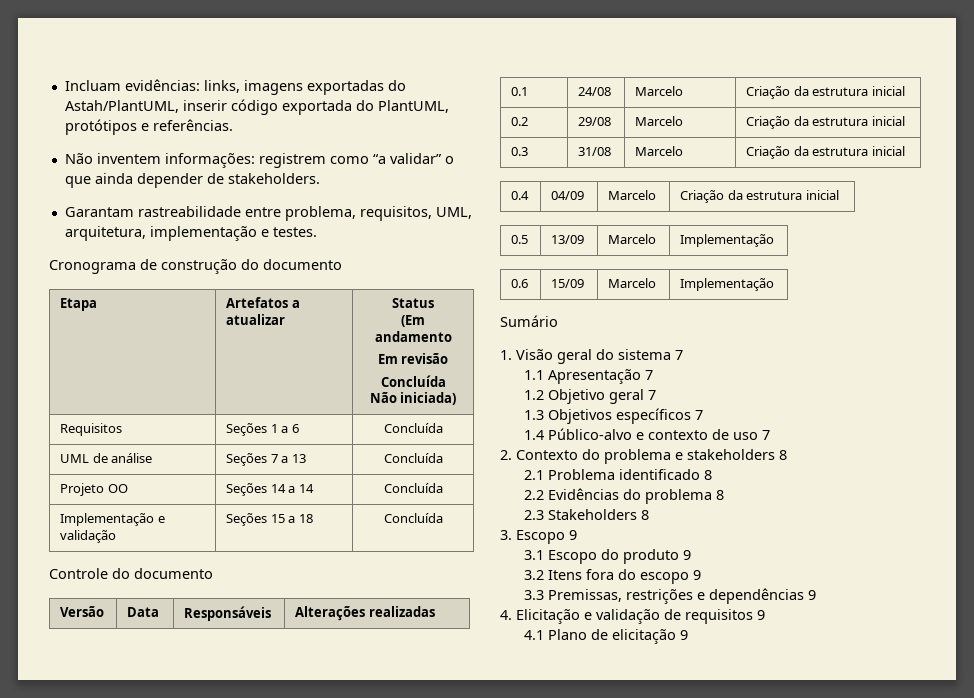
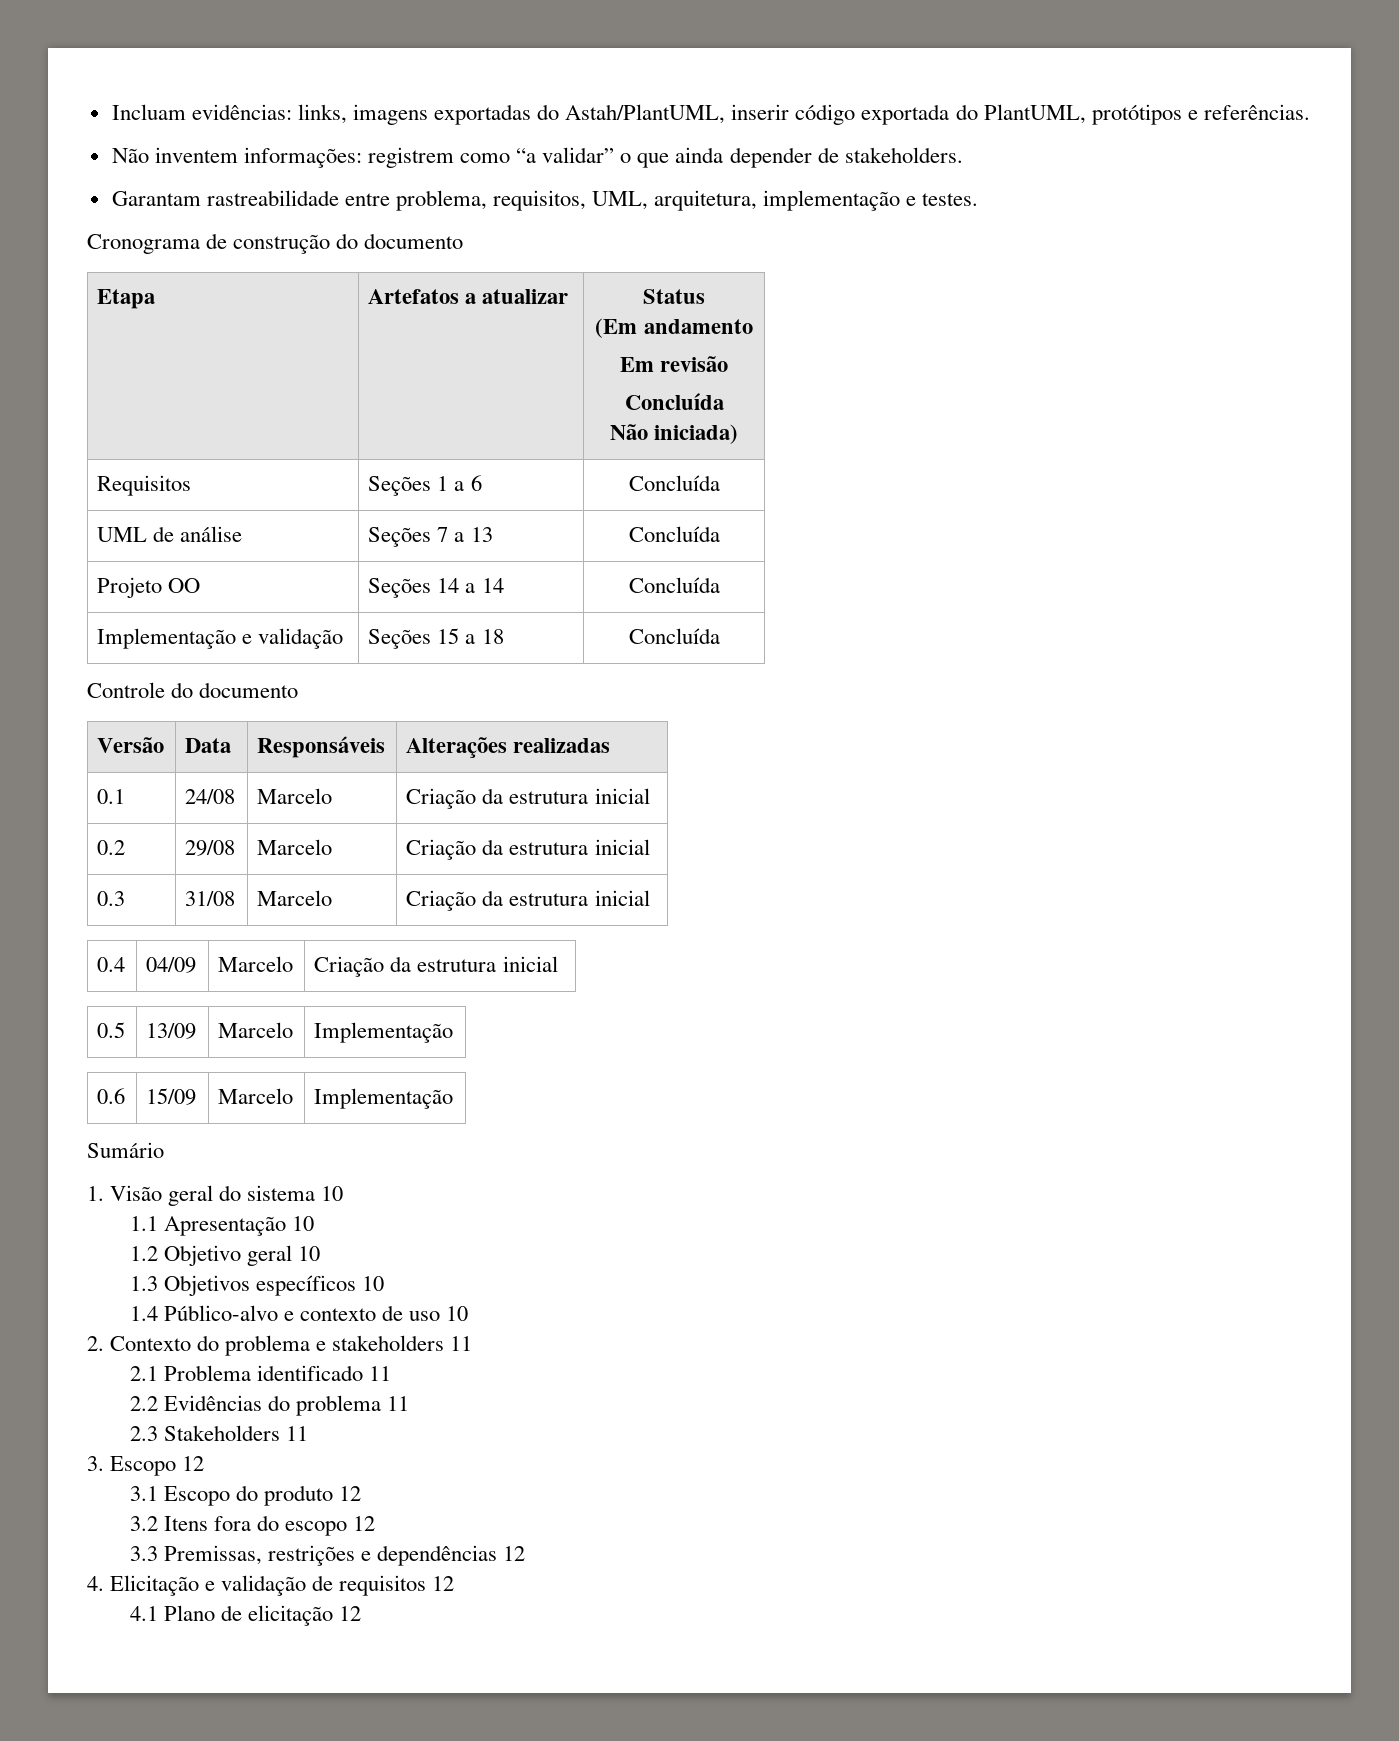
[675,350,683,360] 7 -> [321,1186,344,1201] 10
[645,370,654,380] 7 -> [291,1216,314,1231] 10
[648,390,657,400] 7 -> [297,1246,320,1261] 10
[695,410,704,420] 7 -> [361,1276,384,1291] 10
[762,430,771,440] 7 -> [446,1306,469,1321] 10
[779,450,787,460] 8 -> [450,1336,473,1351] 11
[704,470,713,480] 8 -> [368,1366,391,1381] 11
[716,490,725,500] 8 -> [387,1396,410,1411] 11
[641,510,650,520] 8 -> [285,1426,308,1441] 11
[569,530,577,540] 9 -> [182,1456,205,1471] 12
[683,550,692,560] 9 -> [339,1486,362,1501] 12
[693,570,702,580] 9 -> [353,1516,376,1531] 12
[808,590,817,600] 9 -> [503,1546,526,1561] 12
[757,610,765,620] 9 -> [432,1576,455,1591] 12
[680,630,689,640] 9 -> [339,1606,362,1621] 12

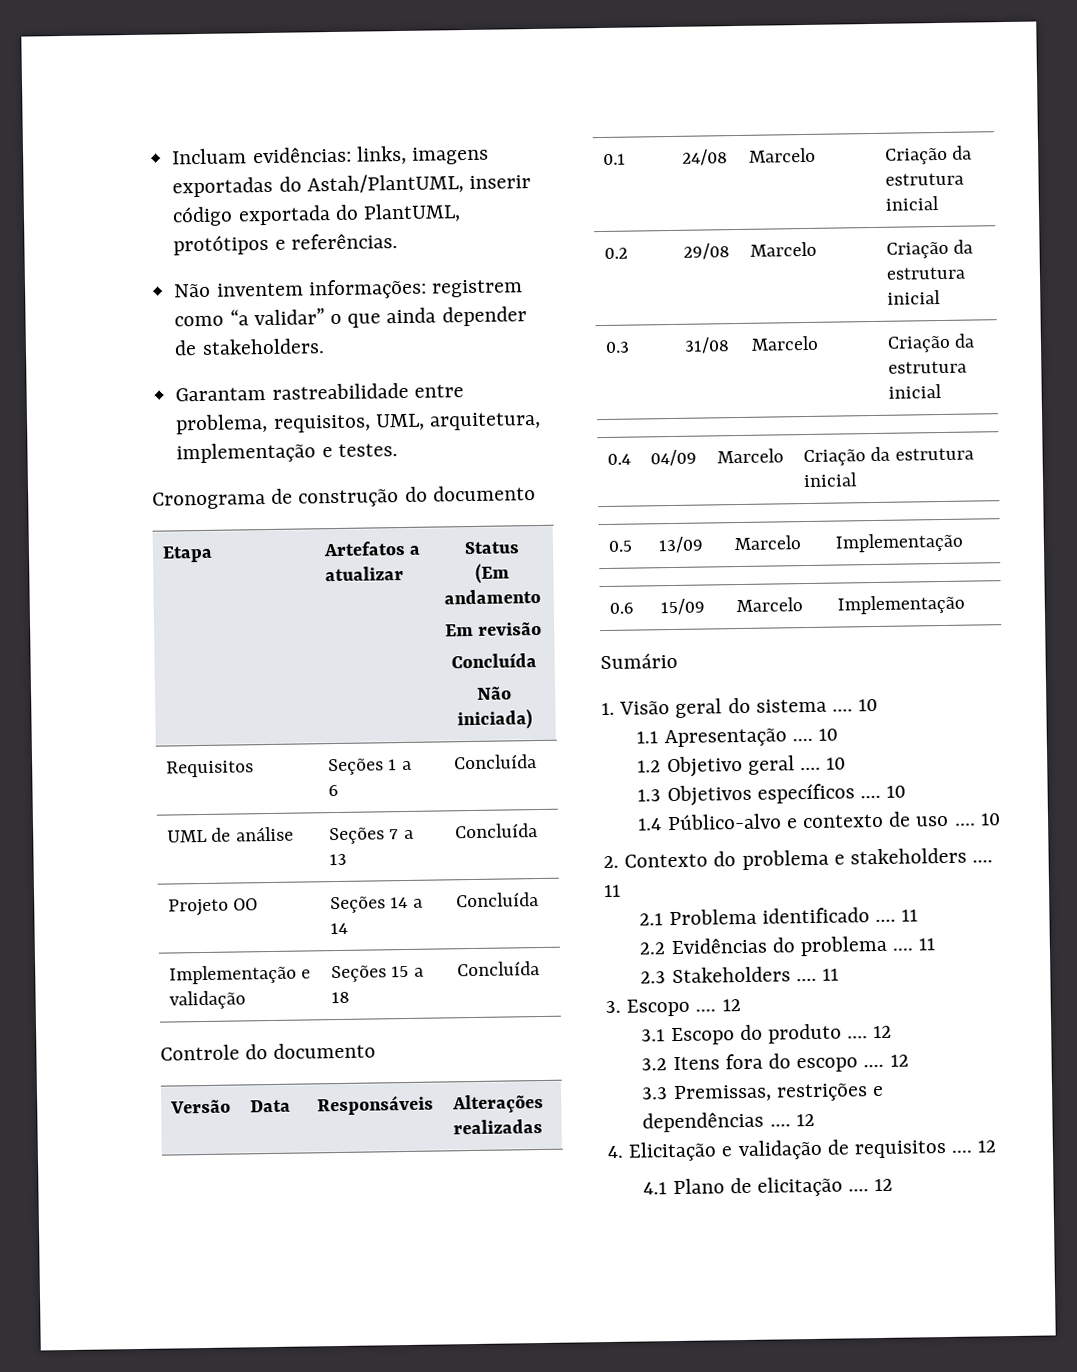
(316, 1193) none -> [832,708,854,712] ....
(286, 1226) none -> [791,737,813,742] ....
(292, 1255) none -> [799,766,821,771] ....
(356, 1285) none -> [859,794,881,799] ....
(441, 1316) none -> [954,822,976,826] ....
(445, 1343) none -> [972,859,994,863] ....
(363, 1373) none -> [874,918,896,923] ....
(381, 1405) none -> [892,947,914,951] ....
(280, 1433) none -> [795,977,817,982] ....
(177, 1466) none -> [695,1008,717,1012] ....
(333, 1495) none -> [847,1035,869,1039] ....
(348, 1528) none -> [863,1063,885,1068] ....
(498, 1555) none -> [769,1123,791,1127] ....
(427, 1585) none -> [951,1149,973,1153] ....
(333, 1615) none -> [848,1188,870,1192] ....

